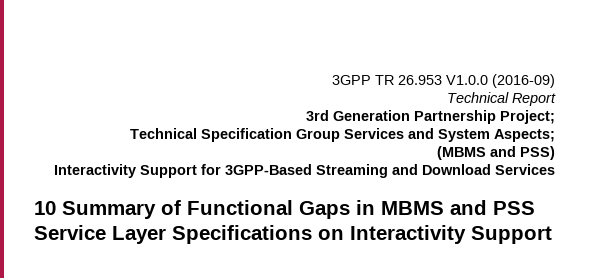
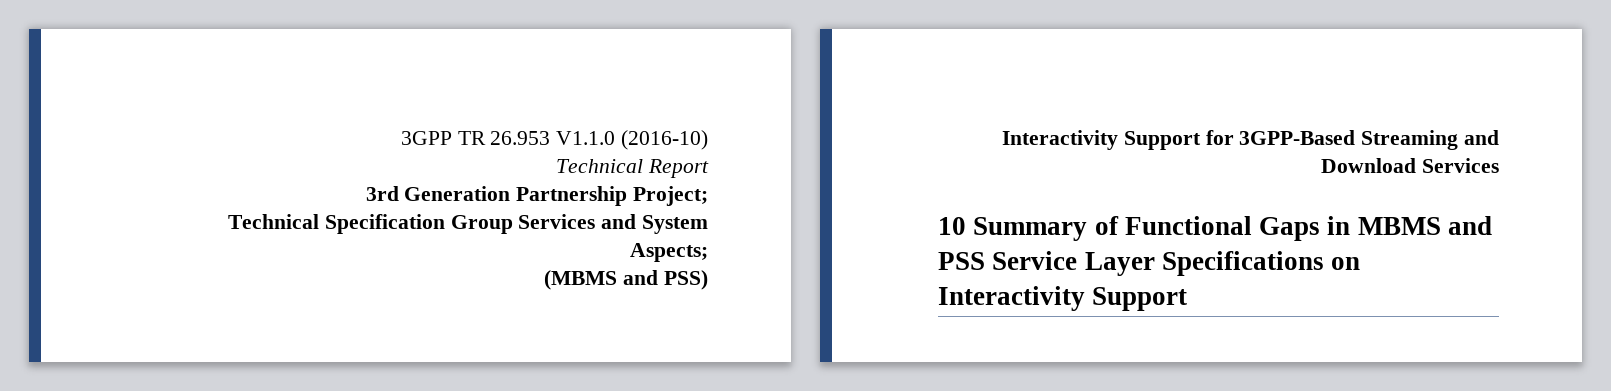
[446,74,555,88] V1.0.0 (2016-09) -> [556,130,708,150] V1.1.0 (2016-10)

